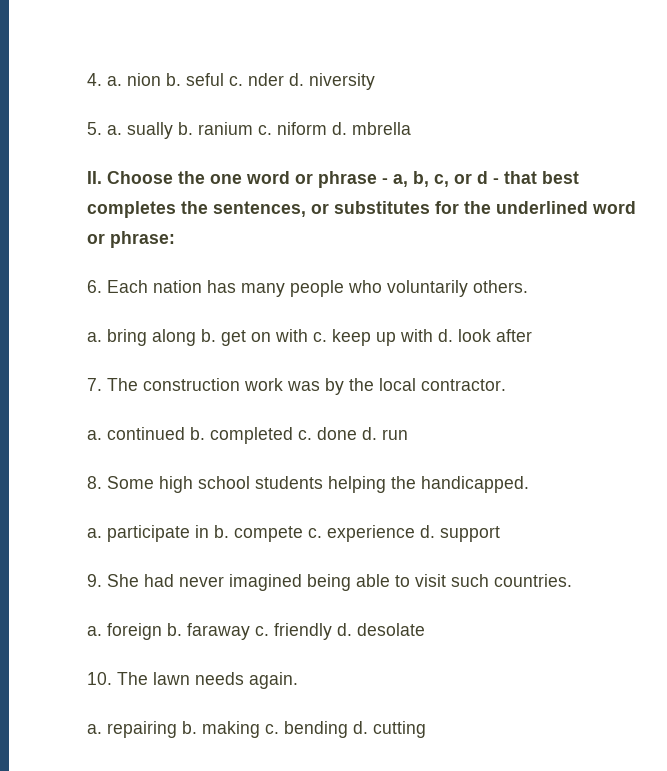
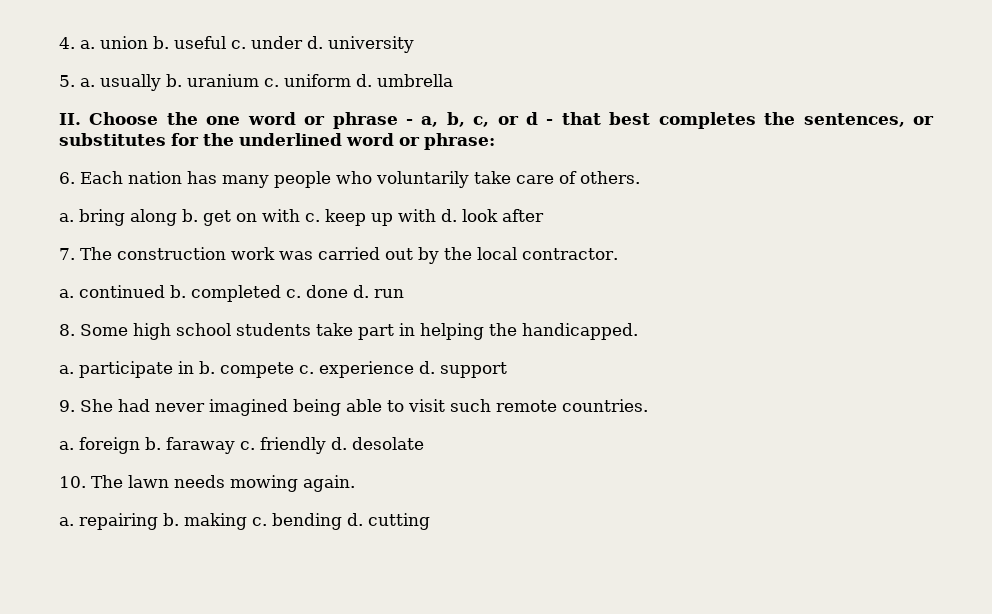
[127,73,375,90] [87,122,411,139] nion b. seful c. nder d. niversity // 5. a. sually b. ranium c. niform d. mbrella -> [100,36,414,53] [59,74,453,91] union b. useful c. under d. university // 5. a. usually b. uranium c. uniform d. umbrella
(468, 288) none -> [474,171,577,184] take care of
(320, 386) none -> [318,247,413,260] carried out
(323, 482) none -> [316,323,415,340] take part in
(489, 580) none -> [496,400,557,412] remote
(244, 678) none -> [230,475,298,492] mowing

